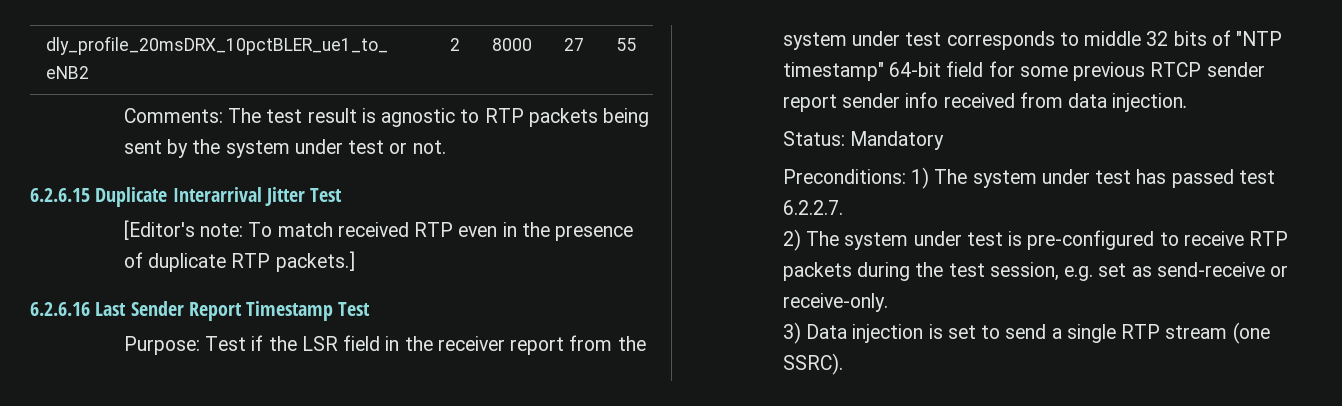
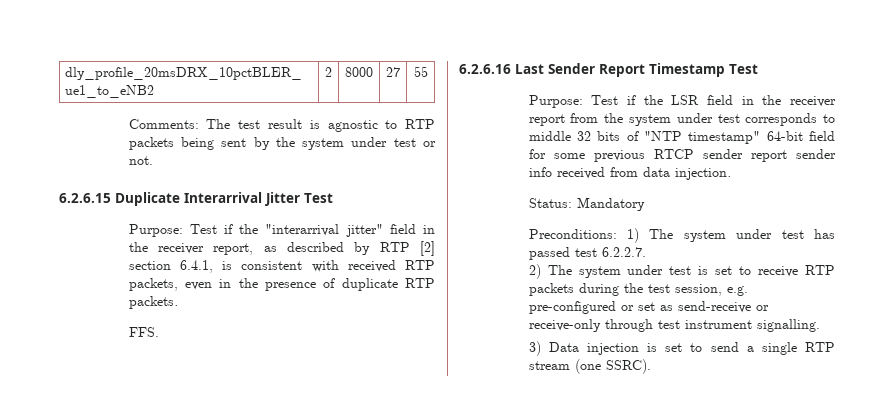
[123,220,333,240] [Editor's note: To match -> [128,224,436,237] [128,241,435,256] [128,260,339,273] Purpose: Test if the "interarrival jitter" field in the receiver report, as described by RTP [2] section 6.4.1, is consistent with
(454, 229) none -> [128,278,178,291] packets,
[275,251,355,272] packets.] -> [128,296,178,309] [128,327,159,337] packets. // FFS.
[1027,230,1155,250] pre-configured -> [715,266,733,275] set
(1094, 273) none -> [528,301,634,314] pre-configured or
[782,293,888,312] receive-only. -> [528,319,820,332] receive-only through test instrument signalling.

